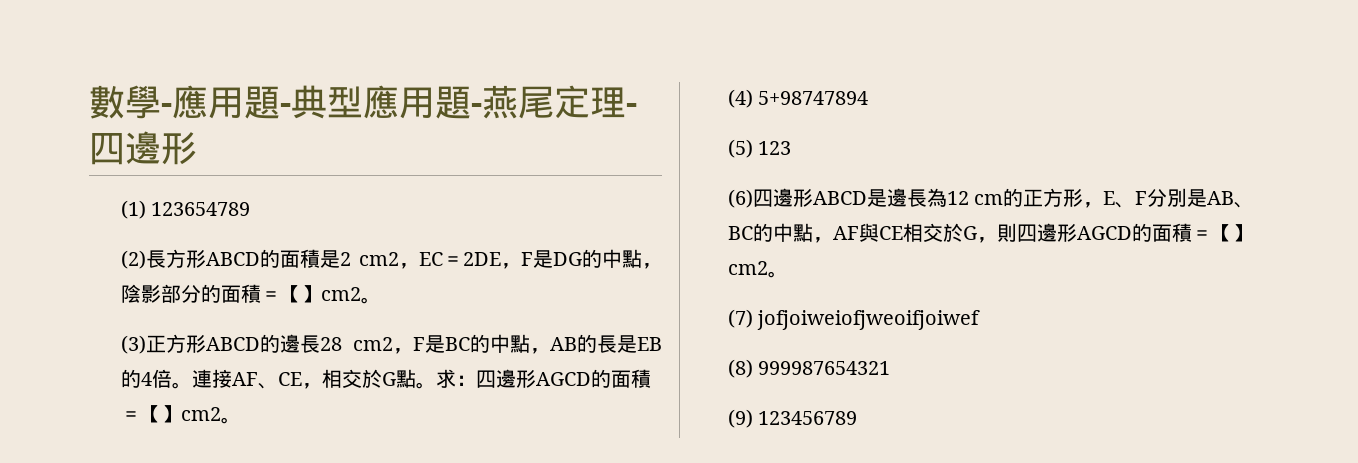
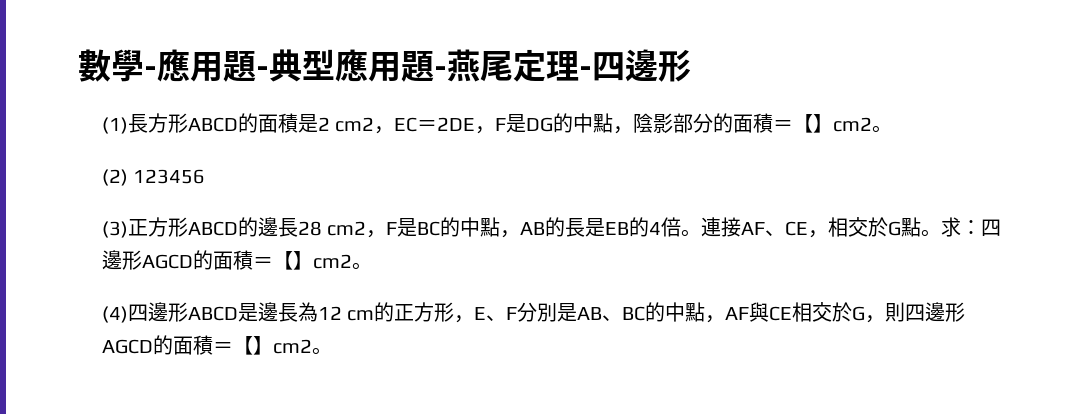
[151,202,251,216] [121,250,147,269] 123654789 // (2) -> (128, 125) none
(382, 300) none -> [101,169,206,186] // (2) 123456
[758,91,869,105] [728,139,792,158] [728,189,754,208] 5+98747894 // (5) 123 // (6) -> (128, 314) none
[728,309,981,330] [728,359,891,378] [728,409,858,428] // (7) jofjoiweiofjweoifjoiwef // (8) 999987654321 // (9) 123456789 -> (332, 351) none

